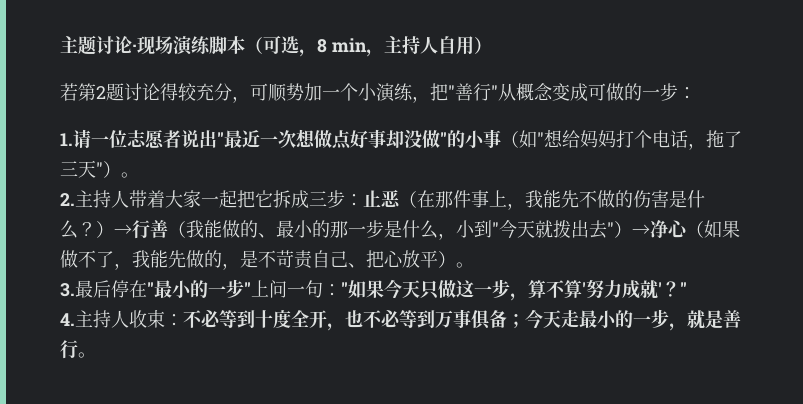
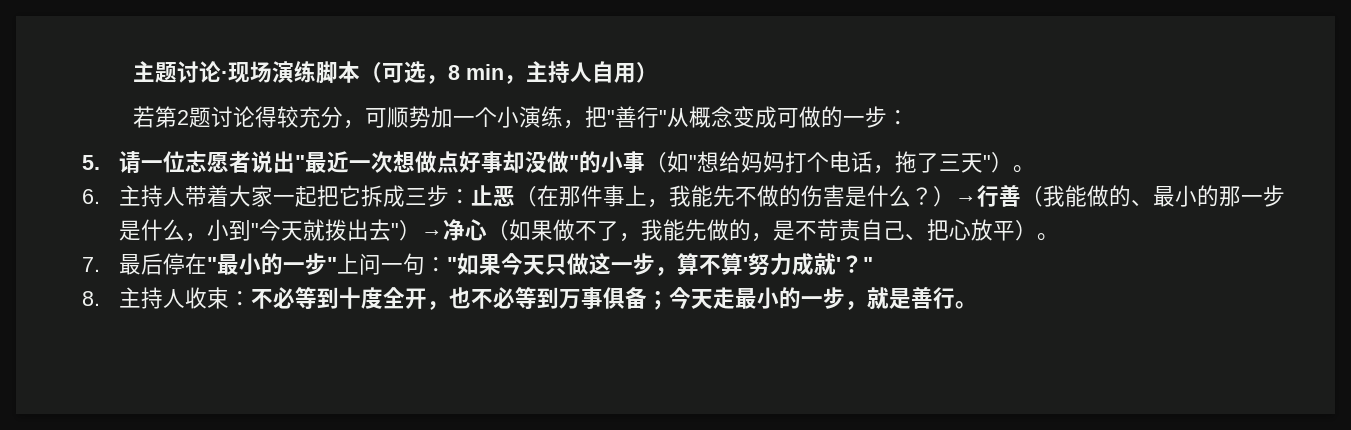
[60,133,73,146] 1. -> [82,155,100,170] 5.
[60,193,75,206] 2. -> [82,189,100,204] 6.
[60,283,75,297] 3. -> [82,257,100,272] 7.
[60,313,75,326] 4. -> [82,291,100,306] 8.

